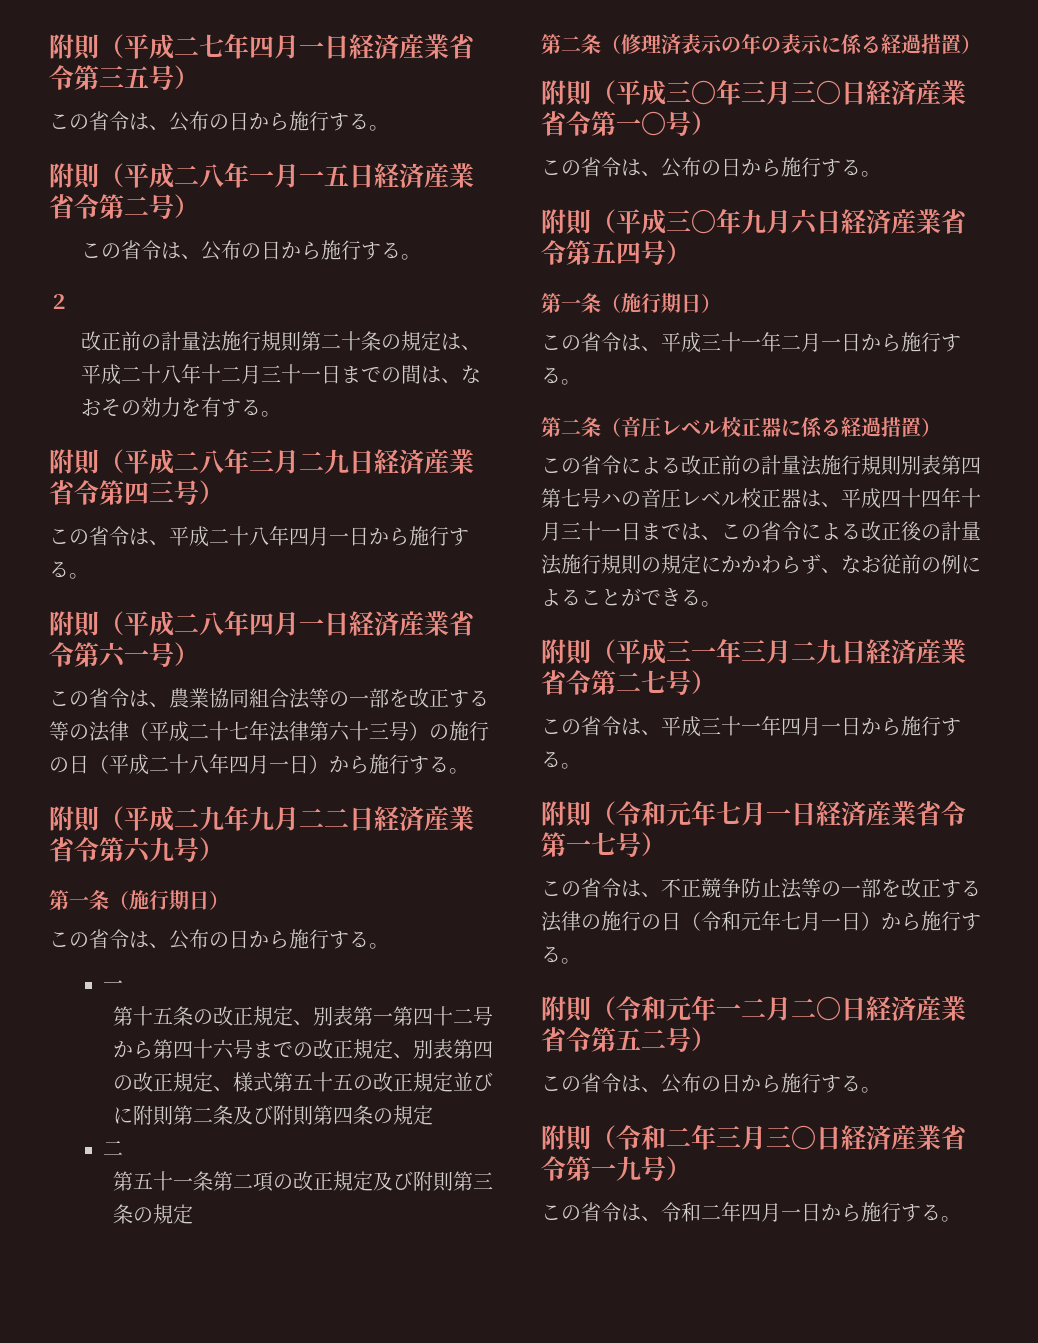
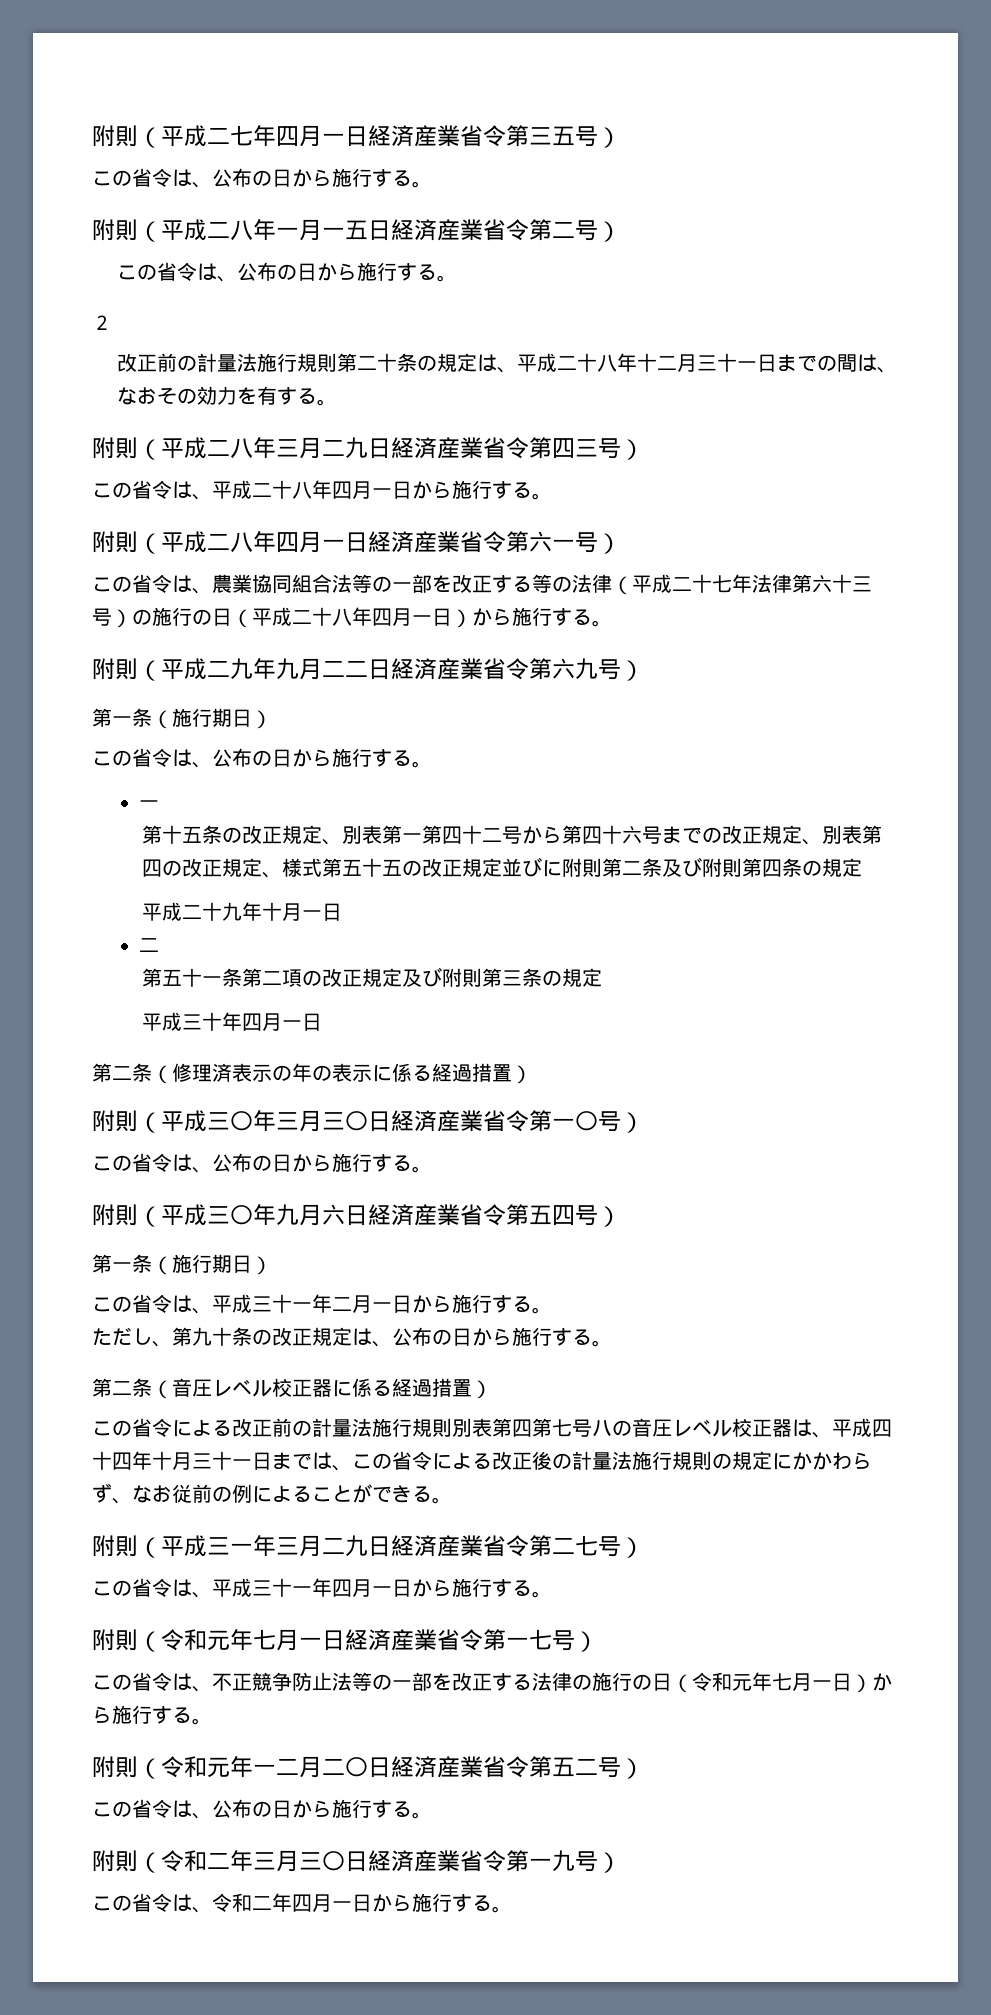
(433, 1115) none -> [141,902,342,921] // 平成二十九年十月一日
(193, 1214) none -> [141,1012,322,1031] // 平成三十年四月一日
(581, 382) none -> [92,1327,612,1347] // ただし、第九十条の改正規定は、公布の日から施行する。

